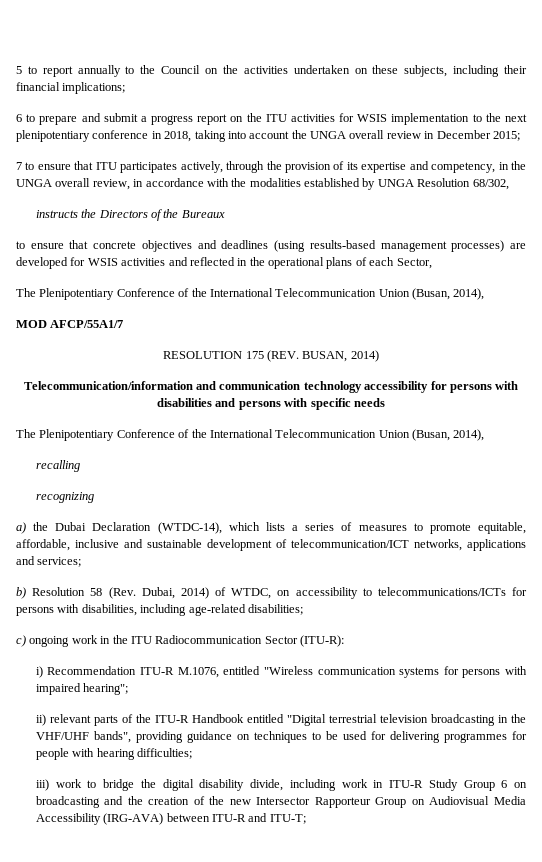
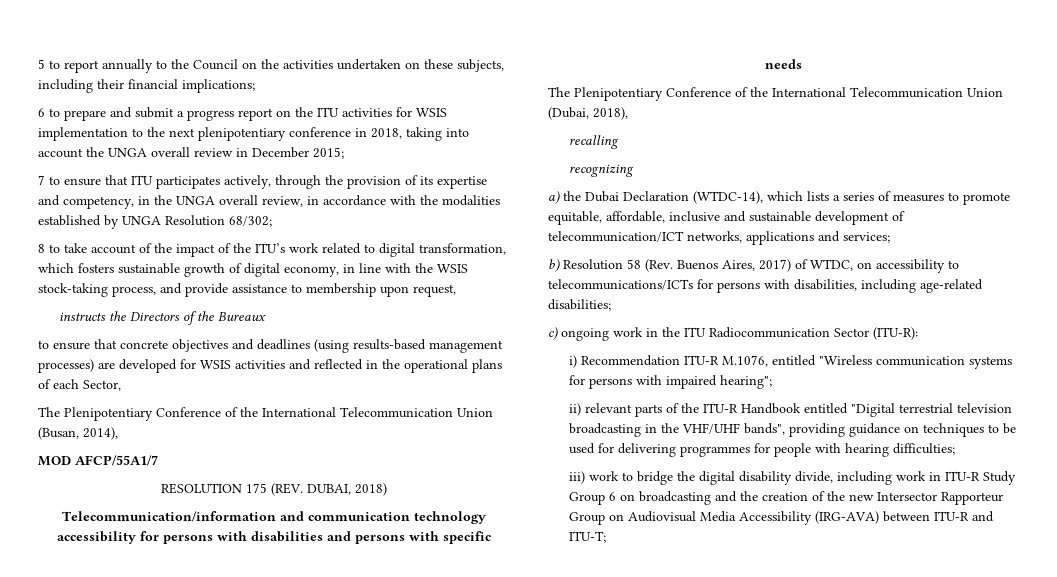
[472,179,509,190] 68/302, -> [229,216,272,227] [38,243,506,257] [38,263,468,277] [38,283,456,297] 68/302; // 8 to take account of the impact of the ITU’s work related to digital transformation, which fosters sustainable growth of digital economy, in line with the WSIS stock-taking process, and provide assistance to membership upon request,
[302,350,379,362] BUSAN, 2014) -> [306,483,387,496] DUBAI, 2018)
[412,429,485,441] (Busan, 2014), -> [548,107,628,120] (Dubai, 2018),
[141,587,209,599] Dubai, 2014) -> [677,259,791,272] Buenos Aires, 2017)

